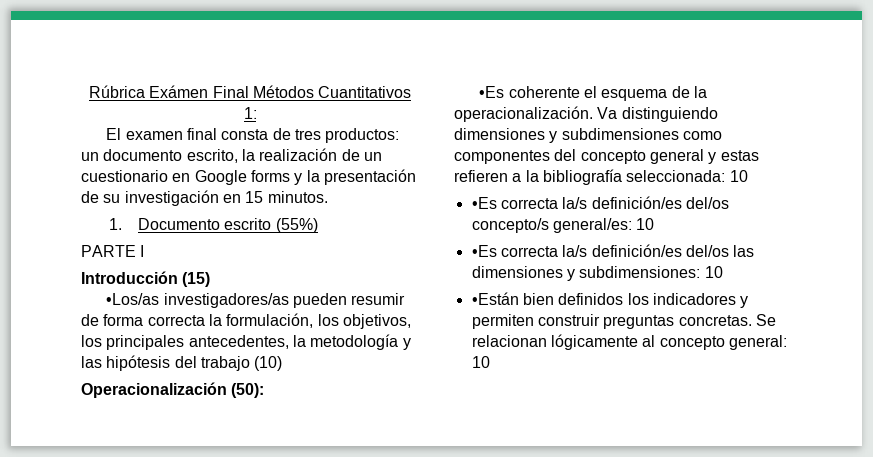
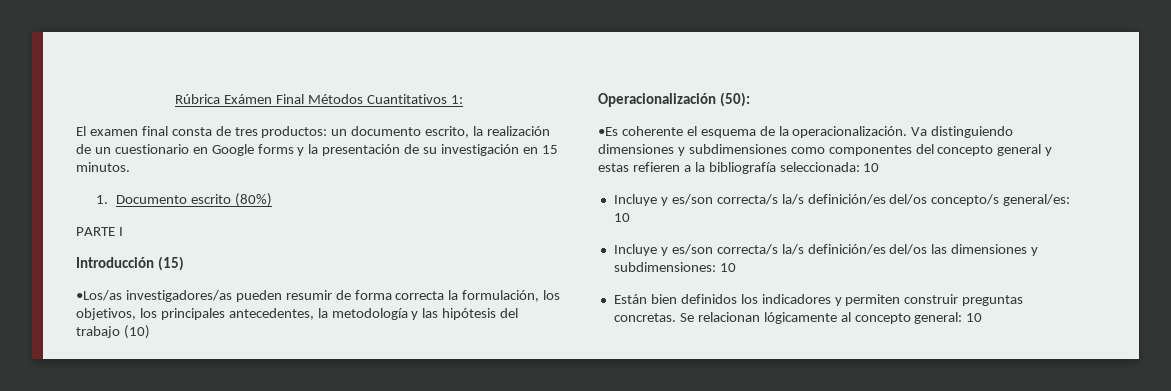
[275,218,318,233] (55%) -> [234,193,272,207] (80%)
[471,197,558,209] •Es correcta -> [613,194,778,206] Incluye y es/son correcta/s
[471,245,558,257] •Es correcta -> [613,244,778,256] Incluye y es/son correcta/s
[471,292,519,305] •Están -> [613,294,647,304] Están

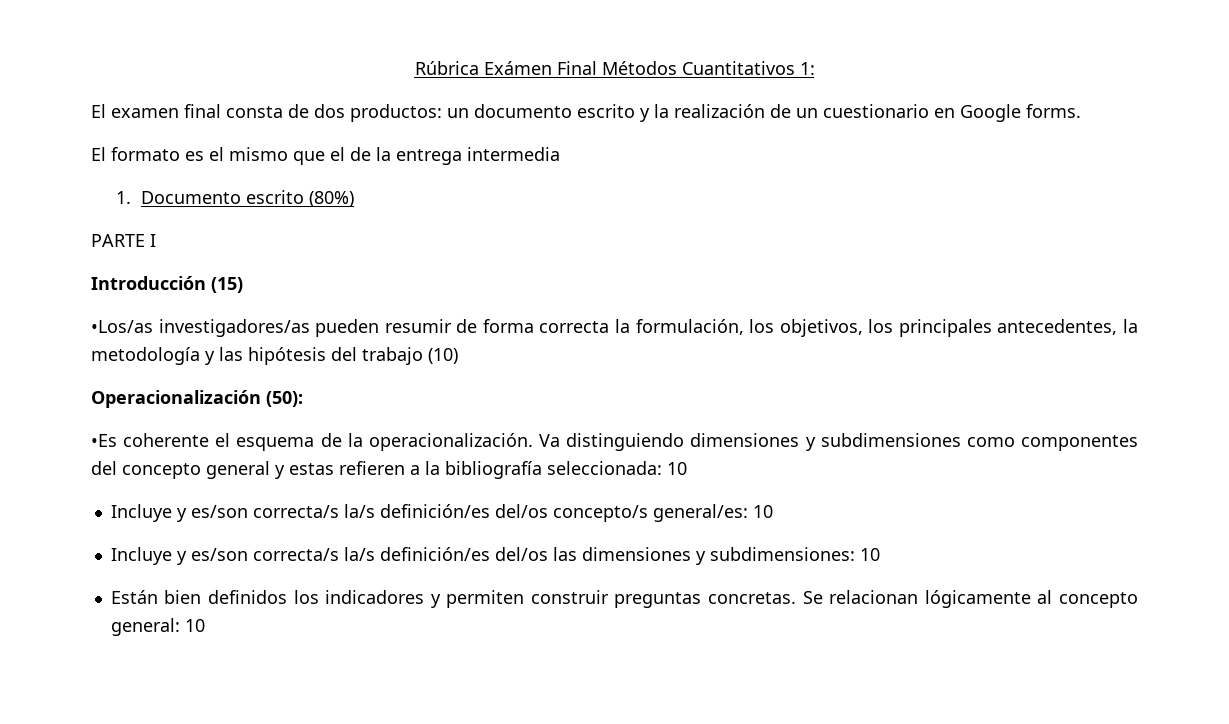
[234,127,258,136] tres -> [314,104,345,118] dos
[425,126,470,138] escrito, -> [577,104,650,122] escrito y
[257,144,558,156] [76,162,130,172] forms y la presentación de su investigación en 15 minutos. -> [1026,104,1081,118] [91,147,560,165] forms. // El formato es el mismo que el de la entrega intermedia

